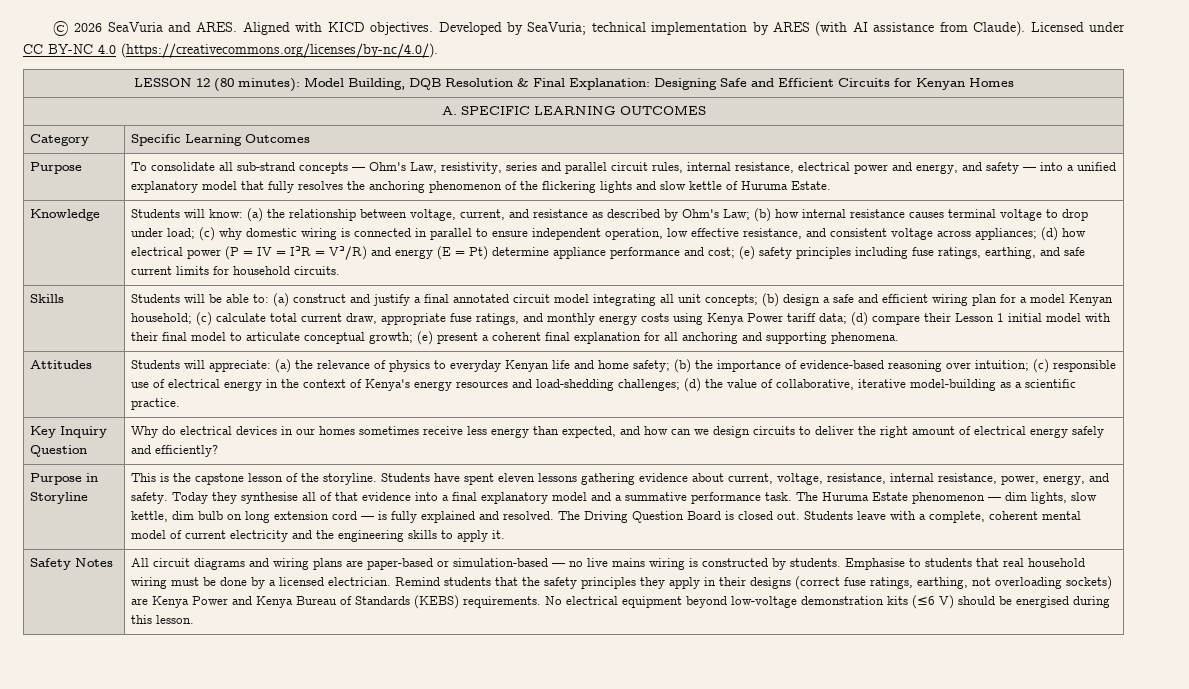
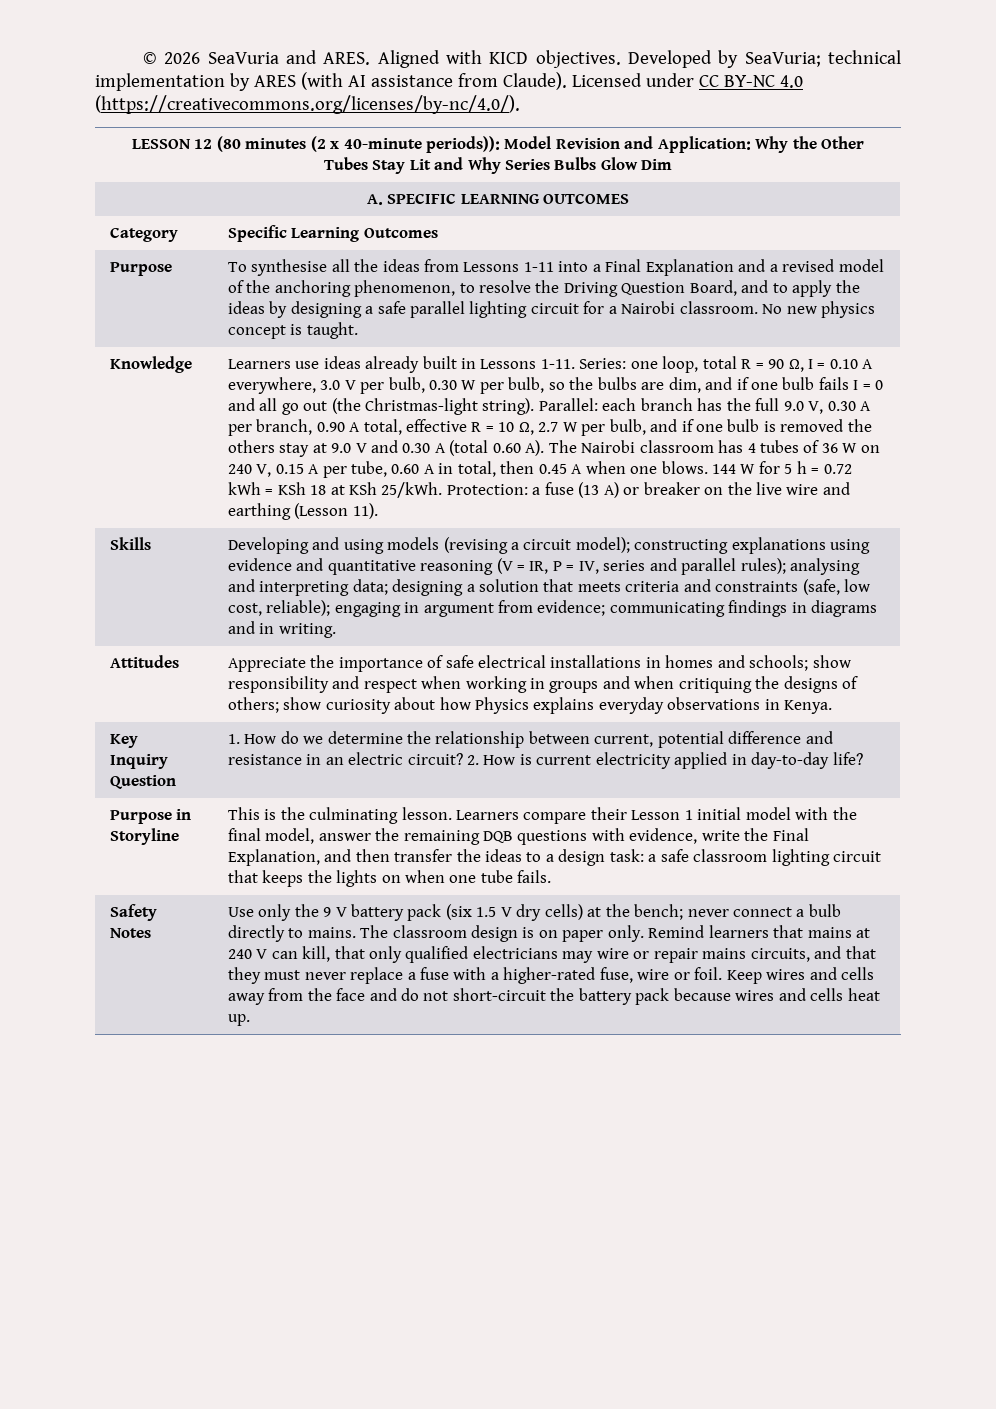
[237,77,1014,92] minutes): Model Building, DQB Resolution & Final Explanation: Designing Safe and Efficient Circuits for Kenyan Homes -> [245,136,865,153] [323,157,673,174] minutes (2 x 40-minute periods)): Model Revision and Application: Why the Other Tubes Stay Lit and Why Series Bulbs Glow Dim
[150,162,1116,174] [130,181,831,193] [29,209,100,221] [130,208,1088,222] [130,227,1086,241] [130,246,1085,260] [130,266,340,275] [29,294,64,303] [130,293,1113,307] [130,312,1111,326] [130,331,899,345] [29,360,92,369] [130,359,1116,373] [130,378,1076,392] [130,398,180,410] [29,426,107,438] [29,445,87,457] [130,426,1104,438] [130,445,218,457] consolidate all sub-strand concepts — Ohm's Law, resistivity, series and parallel circuit rules, internal resistance, electrical power and energy, and safety — into a unified explanatory model that fully resolves the anchoring phenomenon of the flickering lights and slow kettle of Huruma Estate. // Knowledge | Students will know: (a) the relationship between voltage, current, and resistance as described by Ohm's Law; (b) how internal resistance causes terminal voltage to drop under load; (c) why domestic wiring is connected in parallel to ensure independent operation, low effective resistance, and consistent voltage across appliances; (d) how electrical power (P = IV = I²R = V²/R) and energy (E = Pt) determine appliance performance and cost; (e) safety principles including fuse ratings, earthing, and safe current limits for household circuits. // Skills | Students will be able to: (a) construct and justify a final annotated circuit model integrating all unit concepts; (b) design a safe and efficient wiring plan for a model Kenyan household; (c) calculate total current draw, appropriate fuse ratings, and monthly energy costs using Kenya Power tariff data; (d) compare their Lesson 1 initial model with their final model to articulate conceptual growth; (e) present a coherent final explanation for all anchoring and supporting phenomena. // Attitudes | Students will appreciate: (a) the relevance of physics to everyday Kenyan life and home safety; (b) the importance of evidence-based reasoning over intuition; (c) responsible use of electrical energy in the context of Kenya's energy resources and load-shedding challenges; (d) the value of collaborative, iterative model-building as a scientific practice. // Key Inquiry Question | Why do electrical devices in our homes sometimes receive less energy than expected, and how can we design circuits to deliver the right amount of electrical energy safely and efficiently? -> [251,259,884,276] [227,280,860,297] [227,301,876,318] [227,322,358,339] [109,356,192,373] [227,356,874,373] [227,377,884,394] [227,398,871,415] [227,419,872,436] [227,440,880,457] [227,461,852,478] [227,482,850,498] [227,503,378,520] [109,537,151,550] [227,537,871,554] [227,558,861,575] [227,579,871,596] [227,600,878,617] [227,621,336,638] [109,655,179,668] [227,655,851,672] [227,676,859,693] [227,697,833,714] [109,734,138,748] [109,754,168,769] [109,775,176,789] [227,731,833,748] [227,752,863,769] synthesise all the ideas from Lessons 1-11 into a Final Explanation and a revised model of the anchoring phenomenon, to resolve the Driving Question Board, and to apply the ideas by designing a safe parallel lighting circuit for a Nairobi classroom. No new physics concept is taught. // Knowledge | Learners use ideas already built in Lessons 1-11. Series: one loop, total R = 90 Ω, I = 0.10 A everywhere, 3.0 V per bulb, 0.30 W per bulb, so the bulbs are dim, and if one bulb fails I = 0 and all go out (the Christmas-light string). Parallel: each branch has the full 9.0 V, 0.30 A per branch, 0.90 A total, effective R = 10 Ω, 2.7 W per bulb, and if one bulb is removed the others stay at 9.0 V and 0.30 A (total 0.60 A). The Nairobi classroom has 4 tubes of 36 W on 240 V, 0.15 A per tube, 0.60 A in total, then 0.45 A when one blows. 144 W for 5 h = 0.72 kWh = KSh 18 at KSh 25/kWh. Protection: a fuse (13 A) or breaker on the live wire and earthing (Lesson 11). // Skills | Developing and using models (revising a circuit model); constructing explanations using evidence and quantitative reasoning (V = IR, P = IV, series and parallel rules); analysing and interpreting data; designing a solution that meets criteria and constraints (safe, low cost, reliable); engaging in argument from evidence; communicating findings in diagrams and in writing. // Attitudes | Appreciate the importance of safe electrical installations in homes and schools; show responsibility and respect when working in groups and when critiquing the designs of others; show curiosity about how Physics explains everyday observations in Kenya. // Key Inquiry Question | 1. How do we determine the relationship between current, potential difference and resistance in an electric circuit? 2. How is current electricity applied in day-to-day life?
[194,473,1109,485] [130,492,1097,504] [130,511,1081,523] [130,530,505,542] [29,558,113,570] [130,558,1085,570] [130,576,1112,590] [130,595,1110,609] [130,615,194,624] capstone lesson of the storyline. Students have spent eleven lessons gathering evidence about current, voltage, resistance, internal resistance, power, energy, and safety. Today they synthesise all of that evidence into a final explanatory model and a summative performance task. The Huruma Estate phenomenon — dim lights, slow kettle, dim bulb on long extension cord — is fully explained and resolved. The Driving Question Board is closed out. Students leave with a complete, coherent mental model of current electricity and the engineering skills to apply it. // Safety Notes | All circuit diagrams and wiring plans are paper-based or simulation-based — no live mains wiring is constructed by students. Emphasise to students that real household wiring must be done by a licensed electrician. Remind students that the safety principles they apply in their designs (correct fuse ratings, earthing, not overloading sockets) are Kenya Power and Kenya Bureau of Standards (KEBS) requirements. No electrical equipment beyond low-voltage demonstration kits (≤6 V) should be energised during this lesson. -> [309,807,857,824] [227,828,809,845] [227,849,882,866] [227,870,552,887] [109,904,157,921] [109,928,151,938] [227,904,841,921] [227,925,871,942] [227,946,876,963] [227,967,874,984] [227,988,880,1005] [227,1014,250,1026] culminating lesson. Learners compare their Lesson 1 initial model with the final model, answer the remaining DQB questions with evidence, write the Final Explanation, and then transfer the ideas to a design task: a safe classroom lighting circuit that keeps the lights on when one tube fails. // Safety Notes | Use only the 9 V battery pack (six 1.5 V dry cells) at the bench; never connect a bulb directly to mains. The classroom design is on paper only. Remind learners that mains at 240 V can kill, that only qualified electricians may wire or repair mains circuits, and that they must never replace a fuse with a higher-rated fuse, wire or foil. Keep wires and cells away from the face and do not short-circuit the battery pack because wires and cells heat up.

